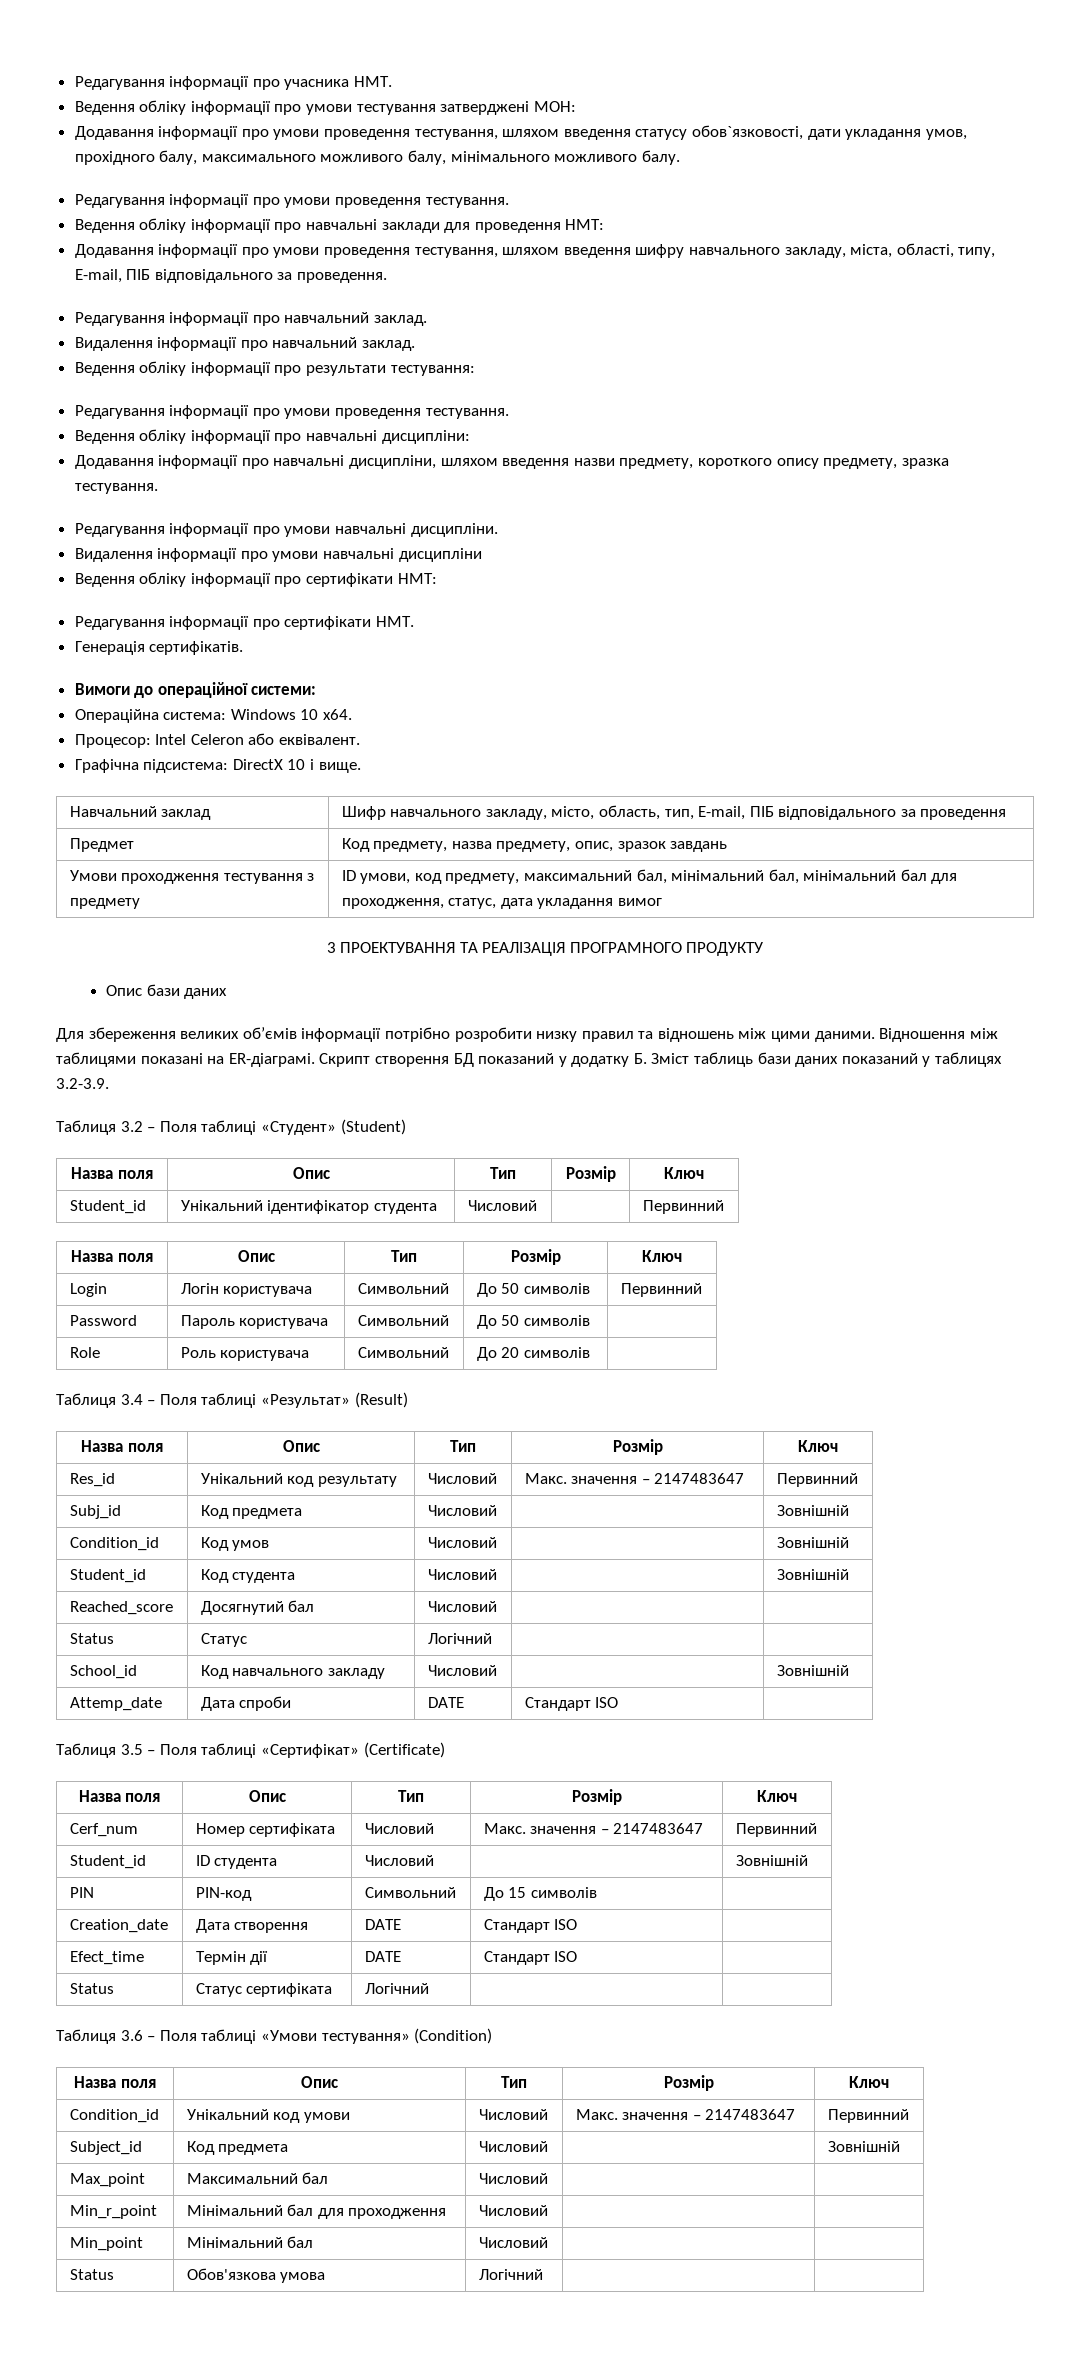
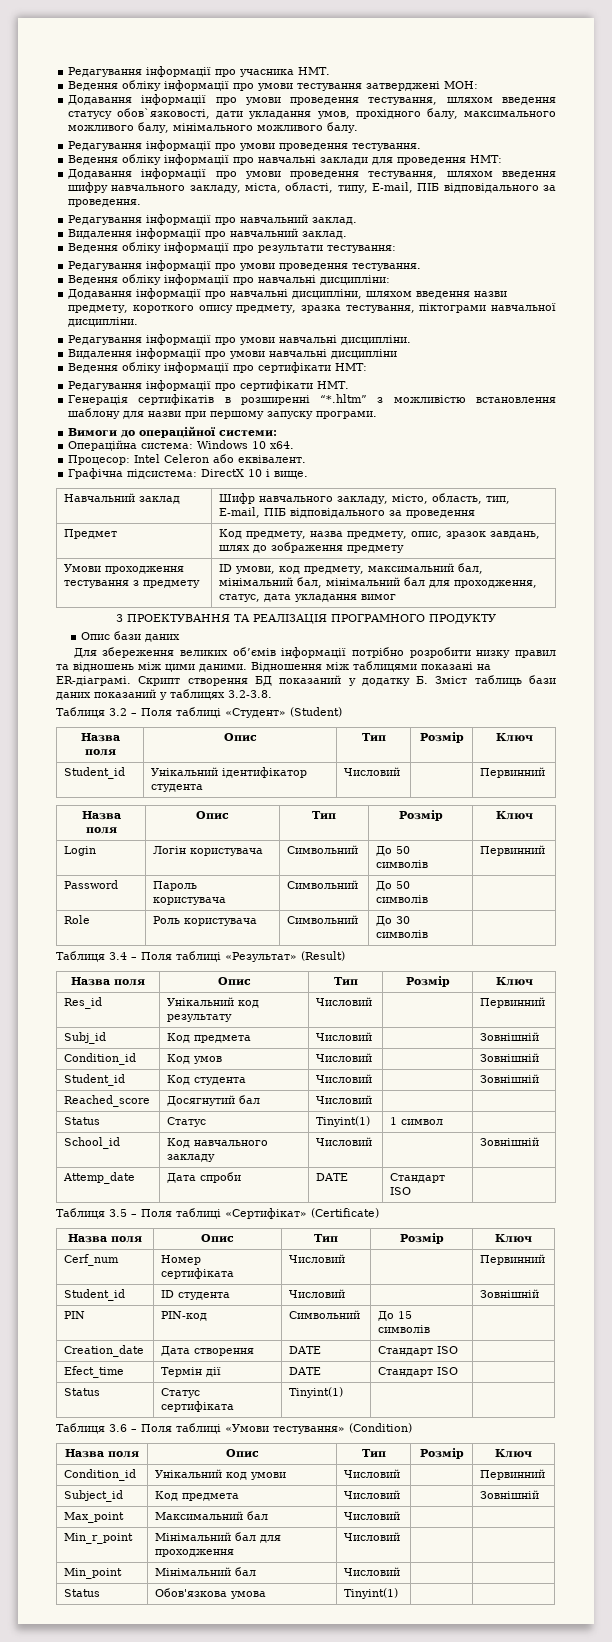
[74,483,158,494] тестування. -> [345,303,556,313] [68,317,139,327] тестування, піктограми навчальної дисципліни.
[149,641,244,655] сертифікатів. -> [138,394,556,405] [68,408,378,419] сертифікатів в розширенні “*.hltm” з можливістю встановлення шаблону для назви при першому запуску програми.
[670,841,728,852] завдань -> [490,531,541,539] [219,542,405,553] завдань, шлях до зображення предмету
[56,1078,109,1089] 3.2-3.9. -> [228,690,272,698] 3.2-3.8.
[501,1347,520,1358] 20 -> [396,916,411,924] 30
[524,1473,745,1484] Макс. значення – 2147483647 -> (373, 1001) none
[427,1633,492,1644] Логічний | -> [316,1116,371,1127] [390,1117,444,1125] Tinyint(1) | 1 символ
[483,1823,704,1834] Макс. значення – 2147483647 -> (346, 1258) none
[364,1983,429,1994] Логічний -> [289,1387,344,1398] Tinyint(1)
[575,2109,796,2120] Макс. значення – 2147483647 -> (401, 1473) none
[478,2269,543,2280] Логічний -> [344,1588,399,1599] Tinyint(1)

